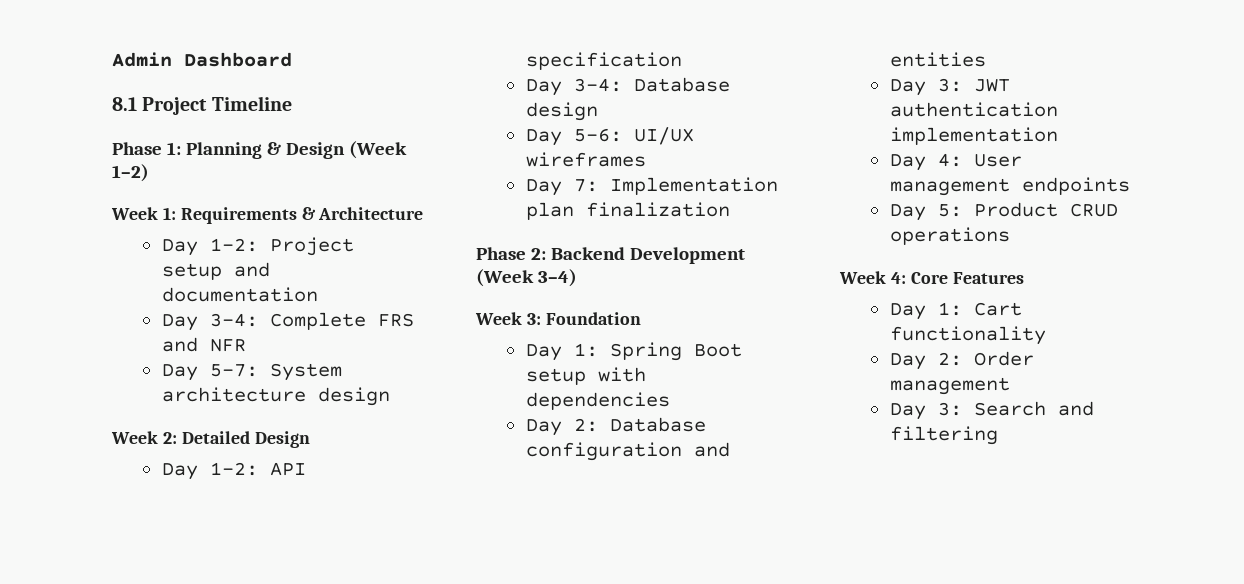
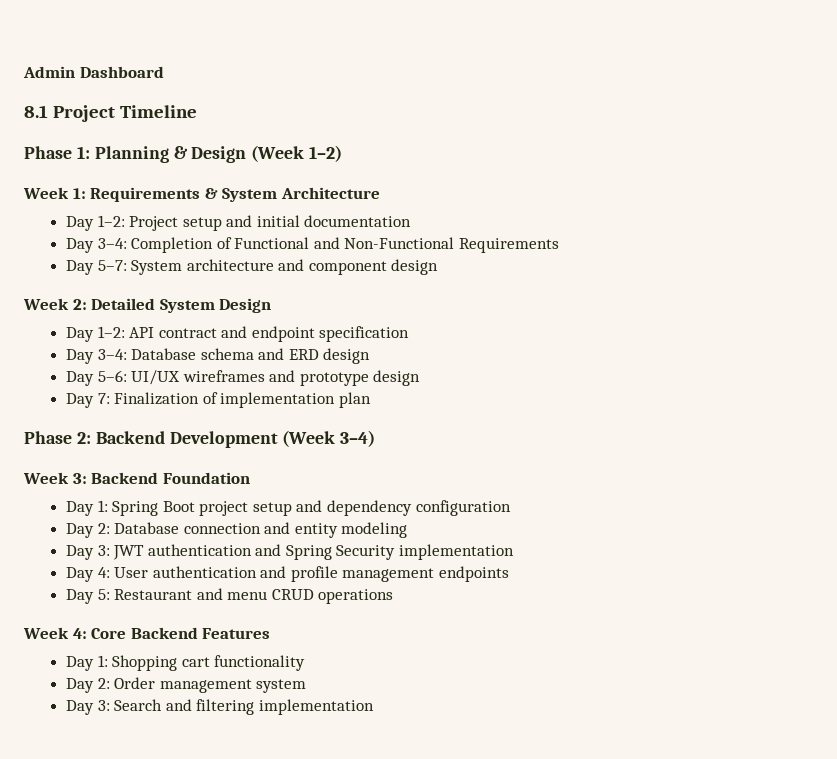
(316, 213) none -> [222,188,278,202] System
(270, 269) none -> [256,215,300,227] initial
[269,312,414,330] [161,337,246,352] Complete FRS and NFR -> [131,237,560,253] Completion of Functional and Non-Functional Requirements
(306, 394) none -> [278,259,387,275] and component
(250, 437) none -> [159,299,215,313] System
(306, 469) none -> [158,326,315,342] contract and endpoint
(730, 84) none -> [200,348,319,360] schema and ERD
(646, 159) none -> [269,370,421,386] and prototype design
[609,177,778,195] Implementation -> [114,392,336,408] Finalization of implementation
[585,202,730,217] finalization -> (371, 400) none
(541, 319) none -> [91,472,159,484] Backend
[525,367,646,385] [525,392,670,410] setup with dependencies -> [199,500,511,516] project setup and dependency configuration
[525,442,730,461] [889,52,986,67] configuration and entities -> [183,522,408,538] connection and entity modeling
(1058, 109) none -> [255,544,396,560] and Spring Security
(1022, 160) none -> [152,566,338,582] authentication and profile
[973,202,1058,217] Product -> [114,588,268,600] Restaurant and menu
(948, 278) none -> [130,627,198,639] Backend
[973,302,1022,316] Cart -> [112,655,210,671] Shopping cart
(1010, 386) none -> [256,679,307,693] system
(998, 435) none -> [258,699,374,715] implementation

